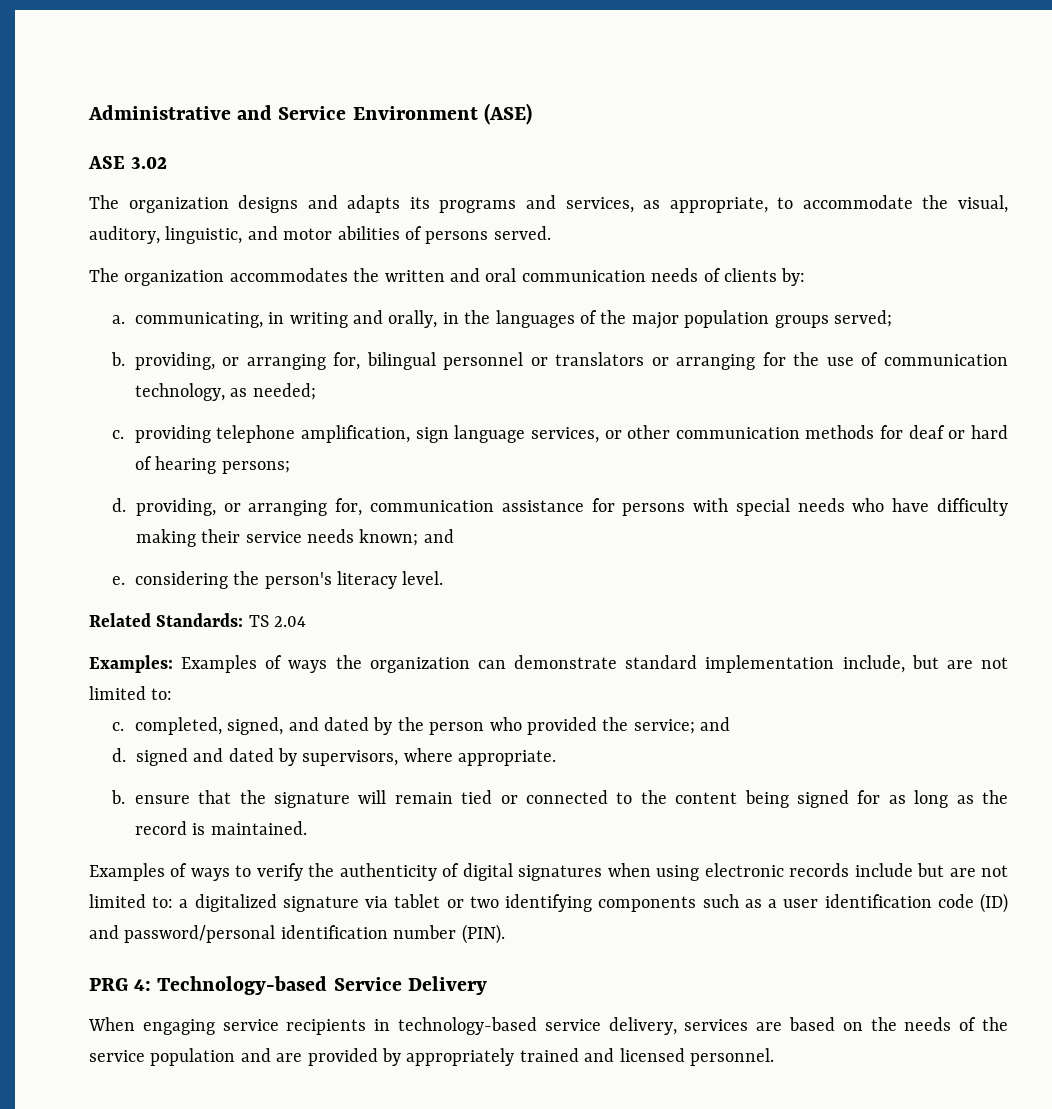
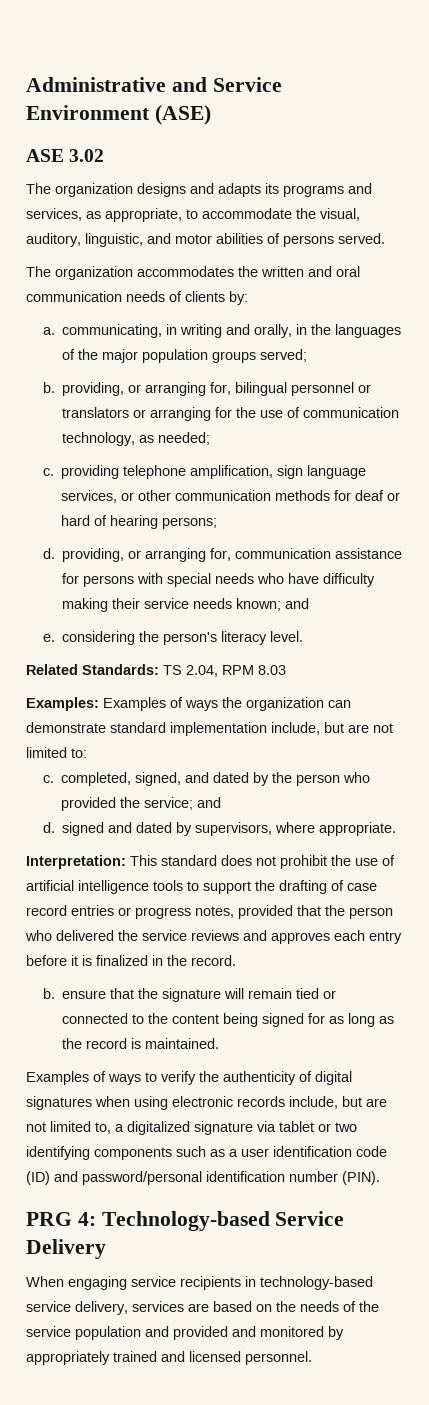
[274,616,307,627] 2.04 -> [186,665,286,677] 2.04, RPM 8.03
(557, 758) none -> [26,855,395,869] [26,880,377,894] [26,905,393,919] [25,930,402,944] [26,955,236,966] // Interpretation: This standard does not prohibit the use of artificial intelligence tools to support the drafting of case record entries or progress notes, provided that the person who delivered the service reviews and approves each entry before it is finalized in the record.
[854,863,1009,877] [89,894,174,908] include but are not limited to: -> [289,1096,387,1109] [26,1121,111,1134] include, but are not limited to,
[276,1048,378,1066] are provided -> [173,1326,324,1340] provided and monitored

